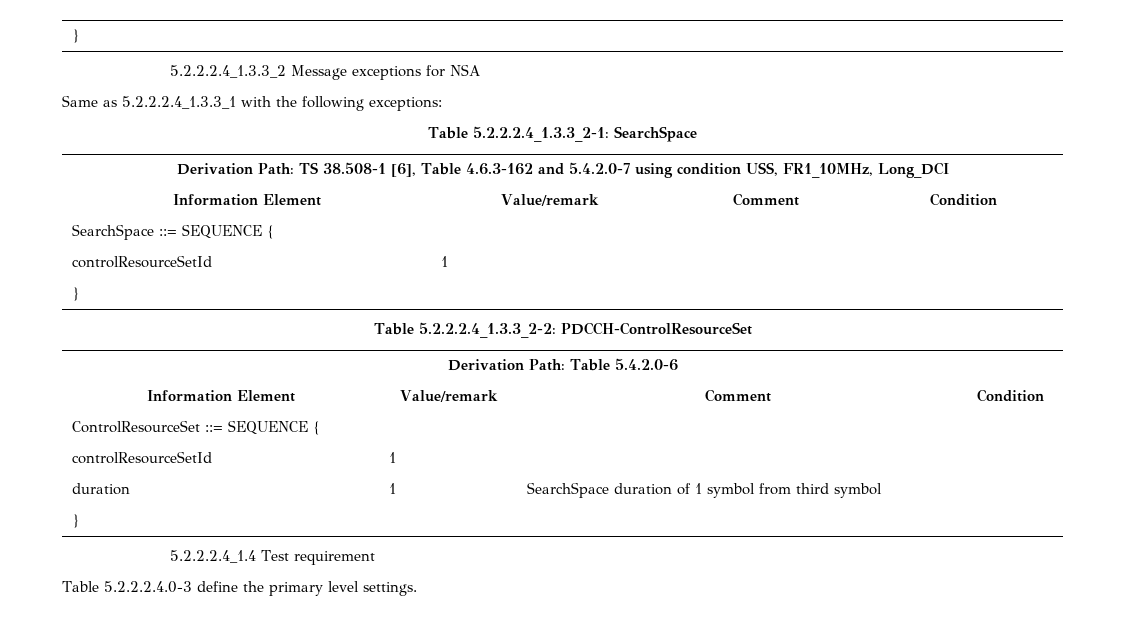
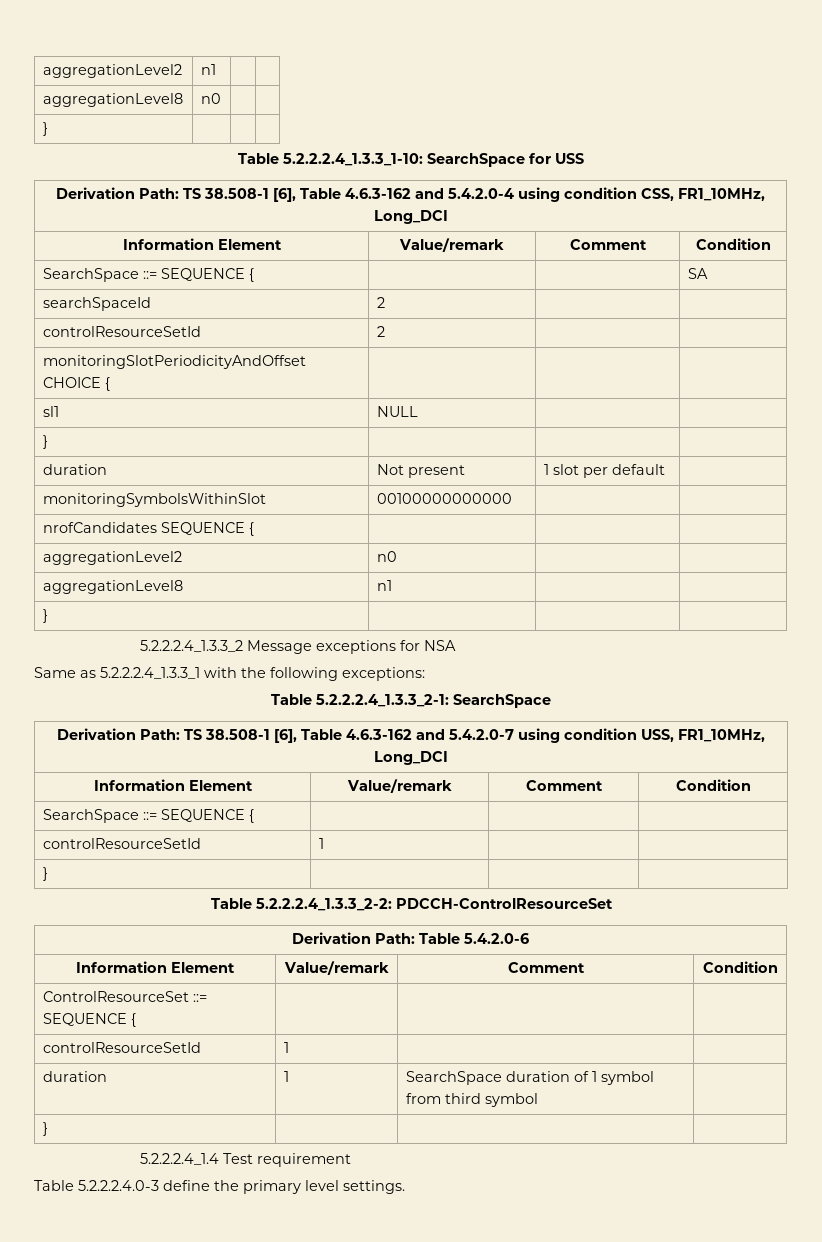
(71, 36) none -> [42,64,182,78] [200,64,216,75] [42,93,183,107] [200,93,221,104] [42,122,48,136] [238,153,584,167] [56,187,765,202] [373,210,448,224] [122,238,282,250] [398,238,504,252] [569,239,647,250] [695,238,771,250] [42,268,254,282] [687,268,708,279] [42,297,151,311] [376,297,385,308] [42,326,201,337] [376,326,385,337] [42,355,306,369] [42,377,110,391] [42,406,59,417] [376,406,418,417] [42,435,48,449] [42,464,107,475] [376,464,465,478] [543,464,665,478] [42,493,266,507] [376,493,512,504] [42,522,254,536] [42,551,182,565] [376,551,397,562] [42,580,183,594] [376,580,392,591] aggregationLevel2 | n1 | | // aggregationLevel8 | n0 | | // } | | | // Table 5.2.2.2.4_1.3.3_1-10: SearchSpace for USS // Derivation Path: TS 38.508-1 [6], Table 4.6.3-162 and 5.4.2.0-4 using condition CSS, FR1_10MHz, Long_DCI // Information Element | Value/remark | Comment | Condition // SearchSpace ::= SEQUENCE { | | | SA // searchSpaceId | 2 | | // controlResourceSetId | 2 | | // monitoringSlotPeriodicityAndOffset CHOICE { | | | // sl1 | NULL | | // } | | | // duration | Not present | 1 slot per default | // monitoringSymbolsWithinSlot | 00100000000000 | | // nrofCandidates SEQUENCE { | | | // aggregationLevel2 | n0 | | // aggregationLevel8 | n1 | | //

